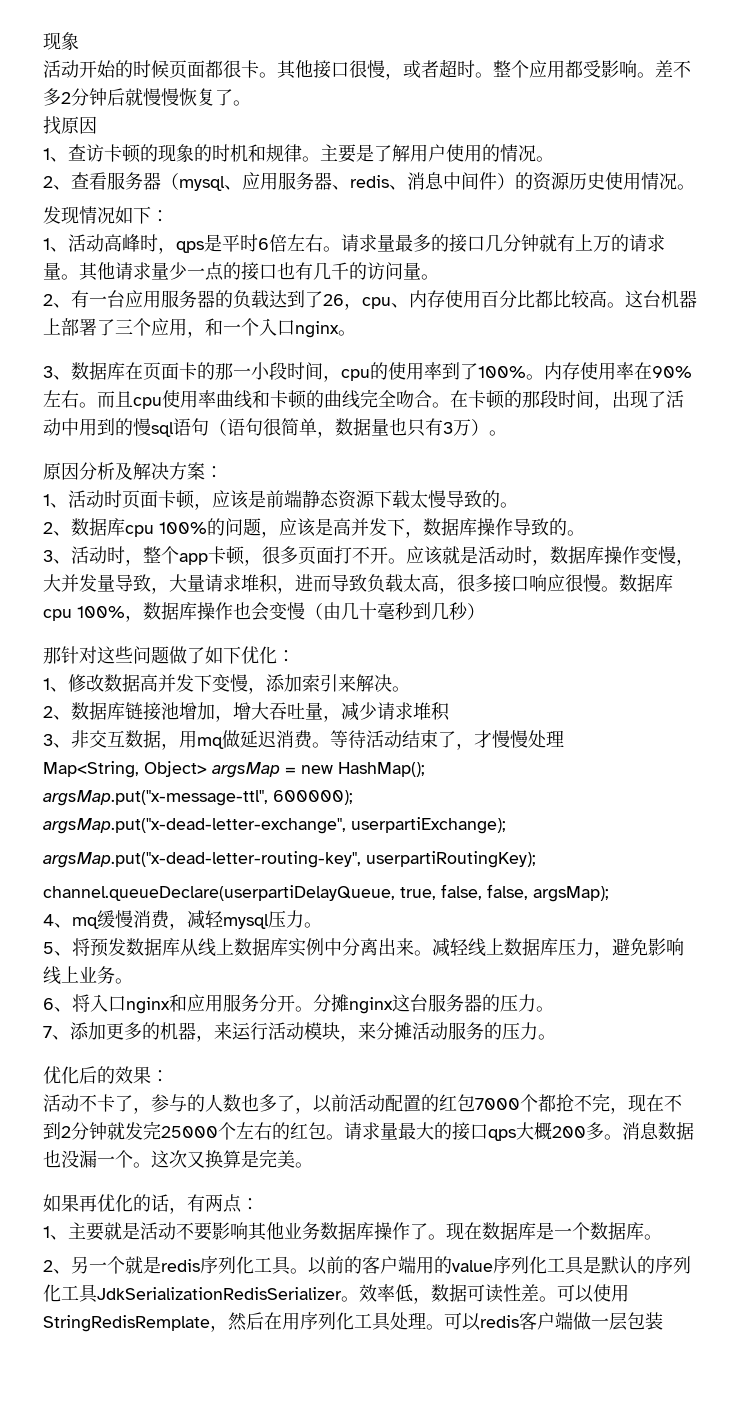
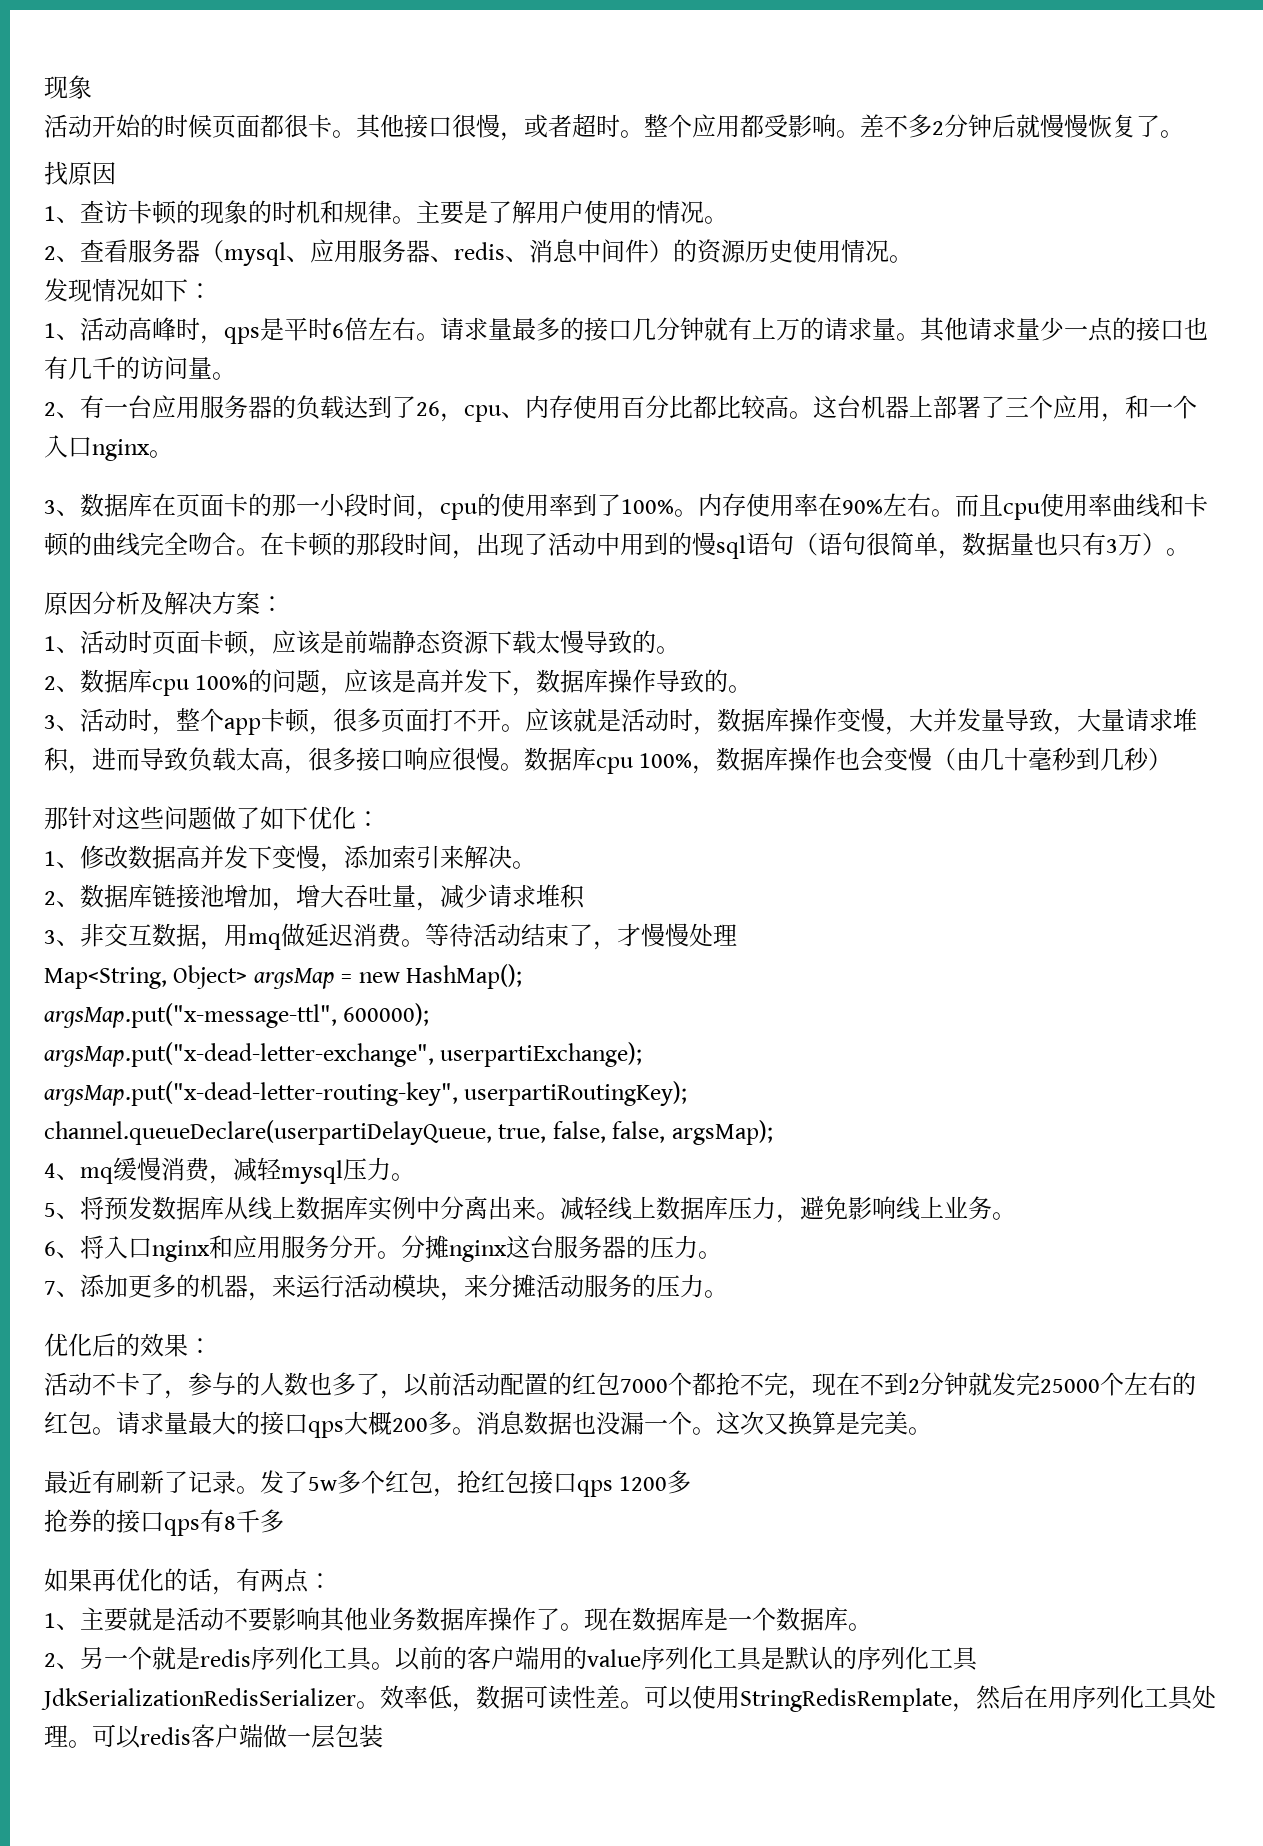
(313, 1165) none -> [44,1470,692,1497] [44,1509,284,1536] // 最近有刷新了记录。发了5w多个红包，抢红包接口qps 1200多 // 抢券的接口qps有8千多

